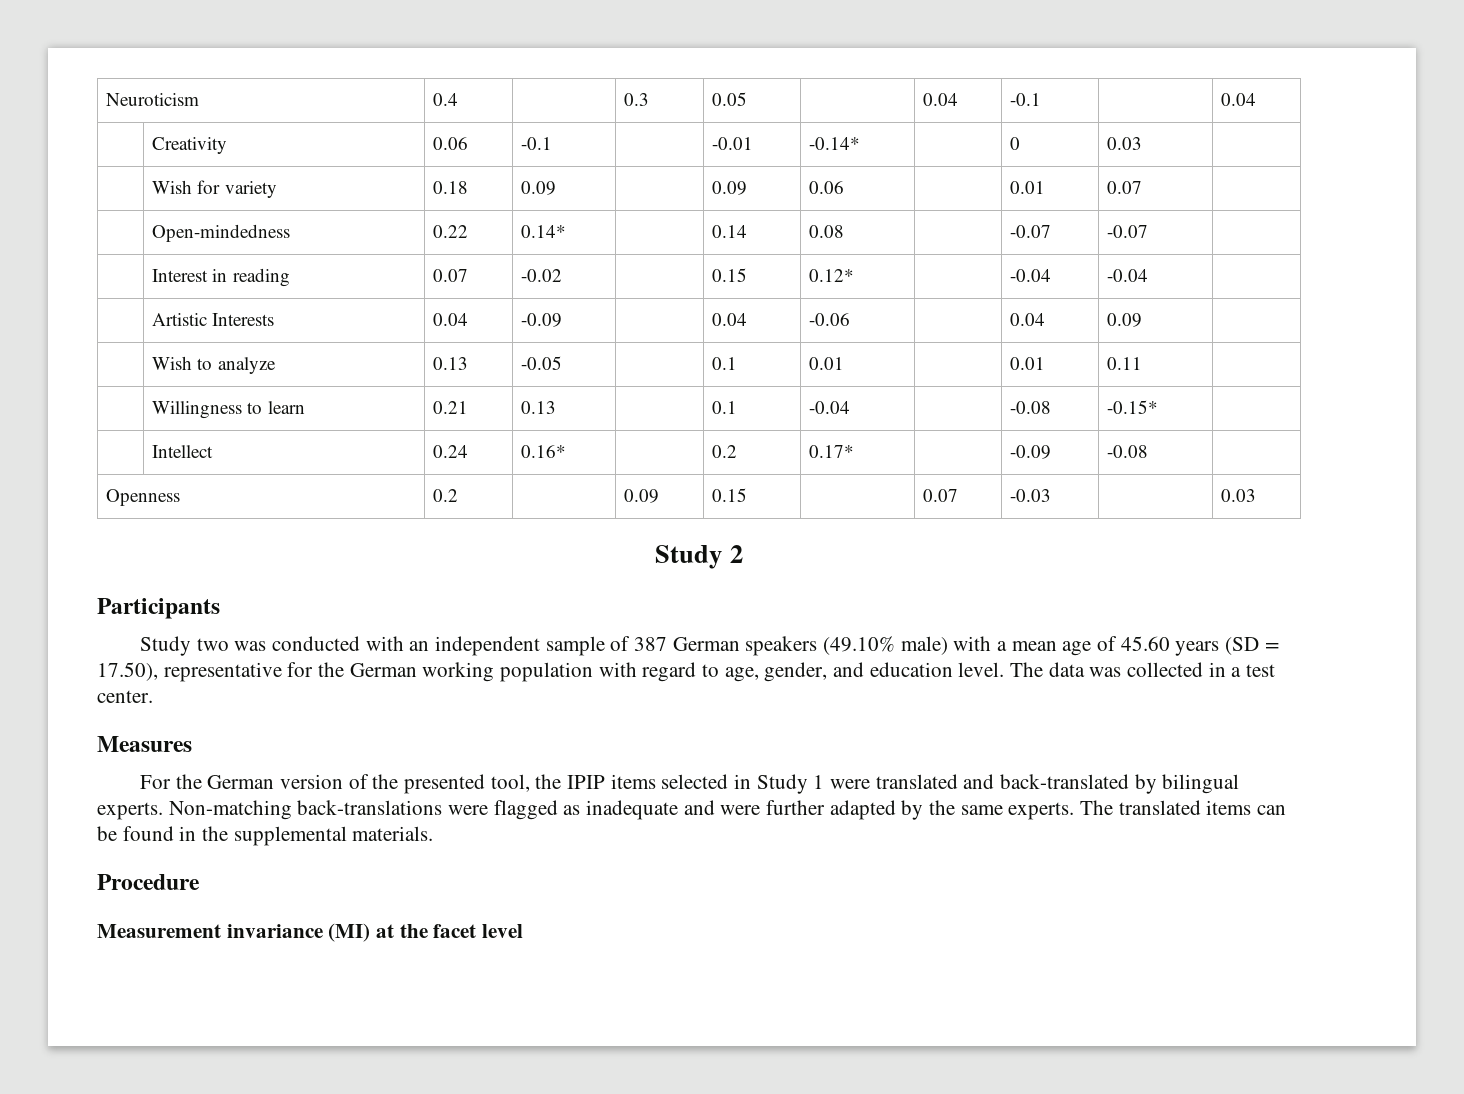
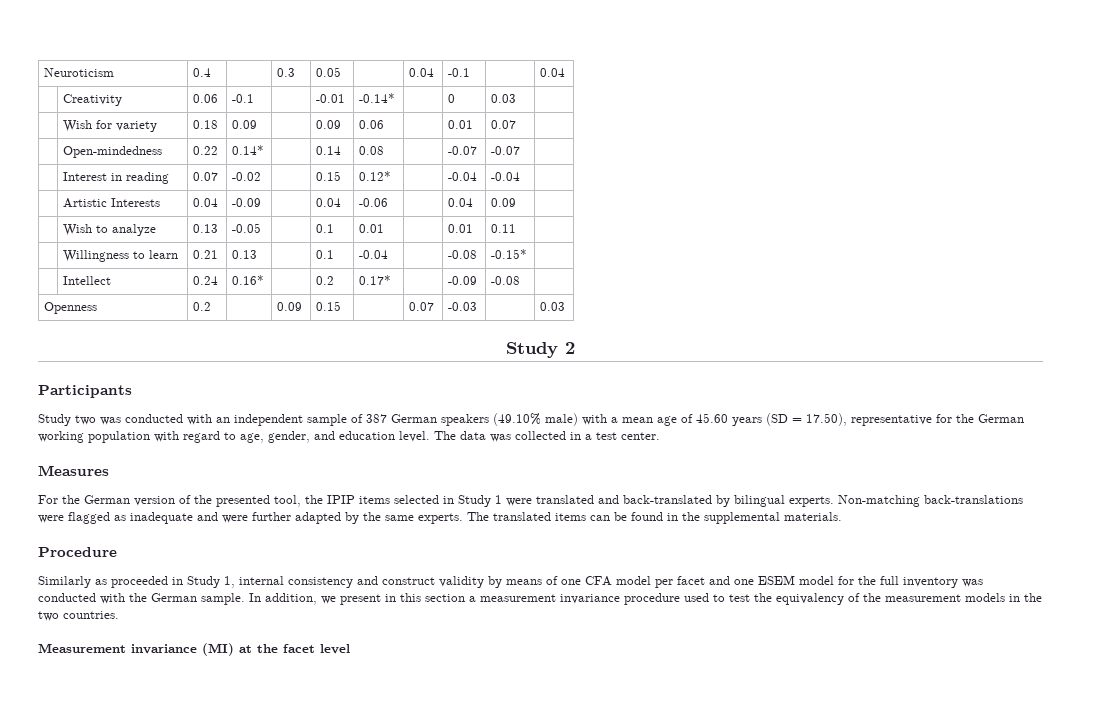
(200, 882) none -> [38,575,983,588] [38,593,1042,605] [38,611,119,621] // Similarly as proceeded in Study 1, internal consistency and construct validity by means of one CFA model per facet and one ESEM model for the full inventory was conducted with the German sample. In addition, we present in this section a measurement invariance procedure used to test the equivalency of the measurement models in the two countries.

